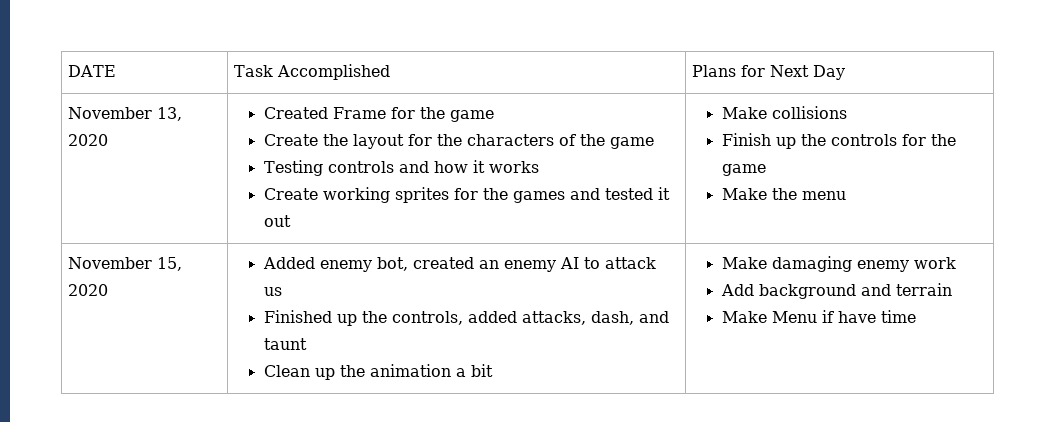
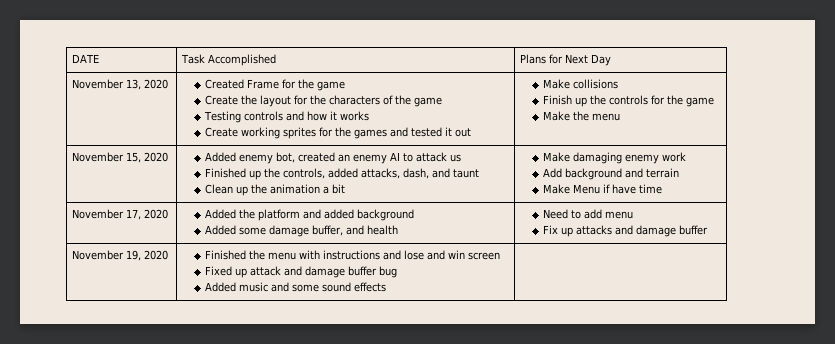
(916, 316) none -> [72,209,169,220] [204,209,414,221] [204,225,398,237] [542,209,633,219] [542,225,708,237] [72,250,169,261] [204,250,500,260] [204,266,397,278] [204,282,386,292] // November 17, 2020 | Added the platform and added background // Added some damage buffer, and health | Need to add menu // Fix up attacks and damage buffer // November 19, 2020 | Finished the menu with instructions and lose and win screen // Fixed up attack and damage buffer bug // Added music and some sound effects |

